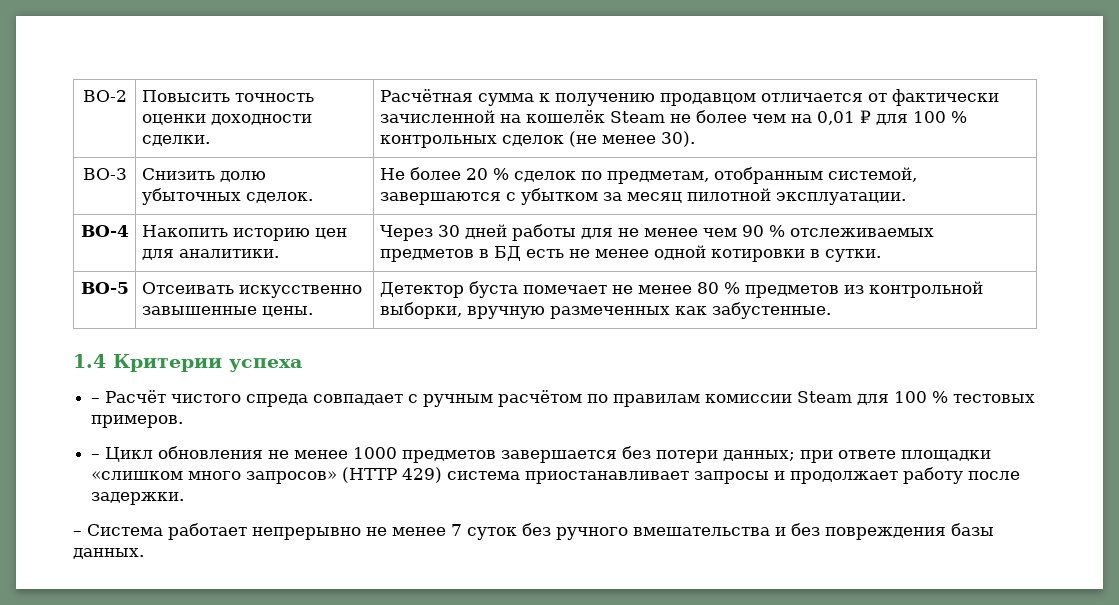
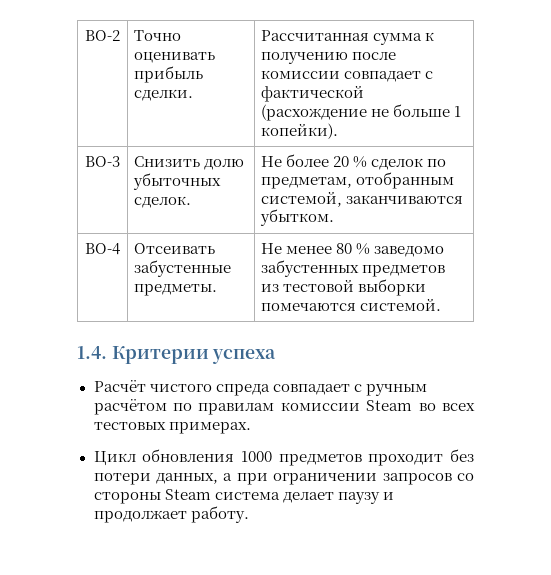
[141,90,314,102] [141,114,312,125] Повысить точность оценки доходности -> [134,30,182,41] [134,52,216,63] [134,66,204,83] Точно оценивать прибыль
[379,89,473,102] Расчётная -> [261,30,370,41] Рассчитанная
[659,89,999,106] [379,110,967,125] [379,131,695,148] продавцом отличается от фактически зачисленной на кошелёк Steam не более чем на 0,01 ₽ для 100 % контрольных сделок (не менее 30). -> [352,52,397,60] [261,70,434,82] [261,85,365,102] [261,104,462,121] [261,123,339,139] после комиссии совпадает с фактической (расхождение не больше 1 копейки).
[379,188,906,205] [80,225,129,237] [141,225,347,241] [141,249,279,260] [379,224,934,241] [379,245,881,262] [80,282,129,294] [141,282,362,298] [141,306,313,317] [379,281,983,298] [379,302,831,319] [73,354,106,368] завершаются с убытком за месяц пилотной эксплуатации. // BO-4 | Накопить историю цен для аналитики. | Через 30 дней работы для не менее чем 90 % отслеживаемых предметов в БД есть не менее одной котировки в сутки. // BO-5 | Отсеивать искусственно завышенные цены. | Детектор буста помечает не менее 80 % предметов из контрольной выборки, вручную размеченных как забустенные. // 1.4 -> [346,195,464,204] [260,209,335,226] [85,243,120,255] [134,243,216,254] [134,260,232,277] [134,284,218,296] [261,243,445,257] [261,260,446,277] [261,279,427,296] [261,298,442,311] [77,346,107,359] заканчиваются убытком. // BO-4 | Отсеивать забустенные предметы. | Не менее 80 % заведомо забустенных предметов из тестовой выборки помечаются системой. // 1.4.
[91,398,101,403] – -> (277, 356) none
[857,391,1036,405] [91,415,184,428] [91,446,349,462] для 100 % тестовых примеров. // – Цикл обновления не менее -> [418,403,476,411] [93,422,251,434] [93,449,235,466] во всех тестовых примерах. // Цикл обновления
[501,450,618,463] завершается -> [368,454,444,466] проходит
[723,450,992,463] [91,467,1021,484] [91,492,185,505] [73,523,994,540] [73,548,144,559] данных; при ответе площадки «слишком много запросов» (HTTP 429) система приостанавливает запросы и продолжает работу после задержки. // – Система работает непрерывно не менее 7 суток без ручного вмешательства и без повреждения базы данных. -> [155,473,474,485] [93,489,394,504] [93,506,249,523] данных, а при ограничении запросов со стороны Steam система делает паузу и продолжает работу.

